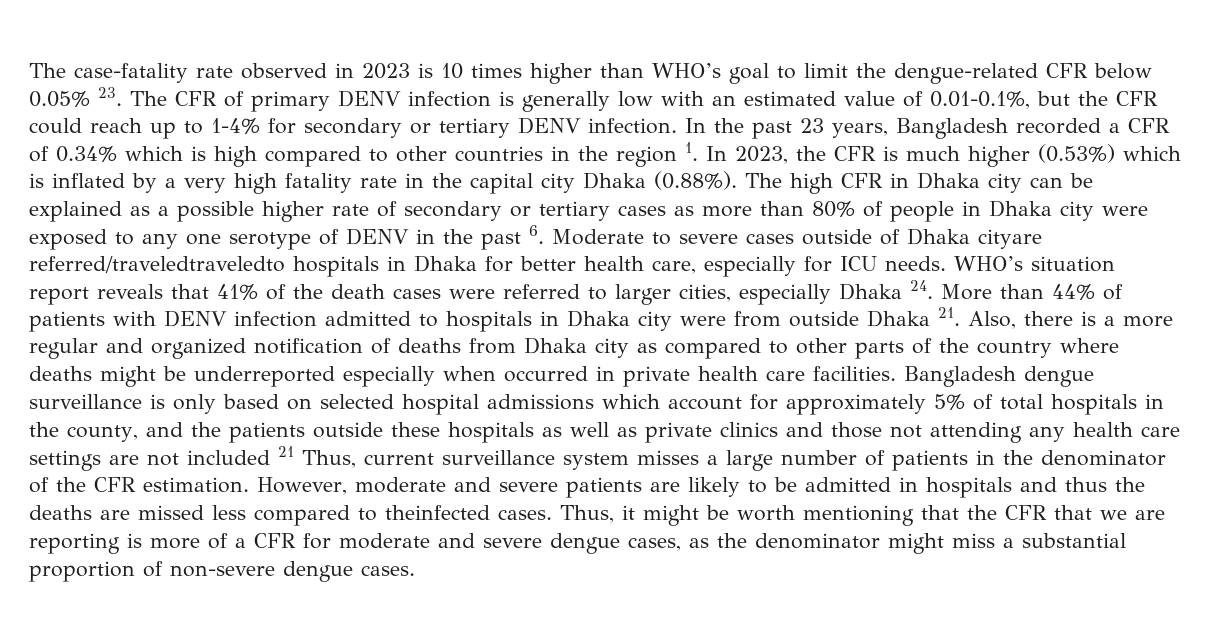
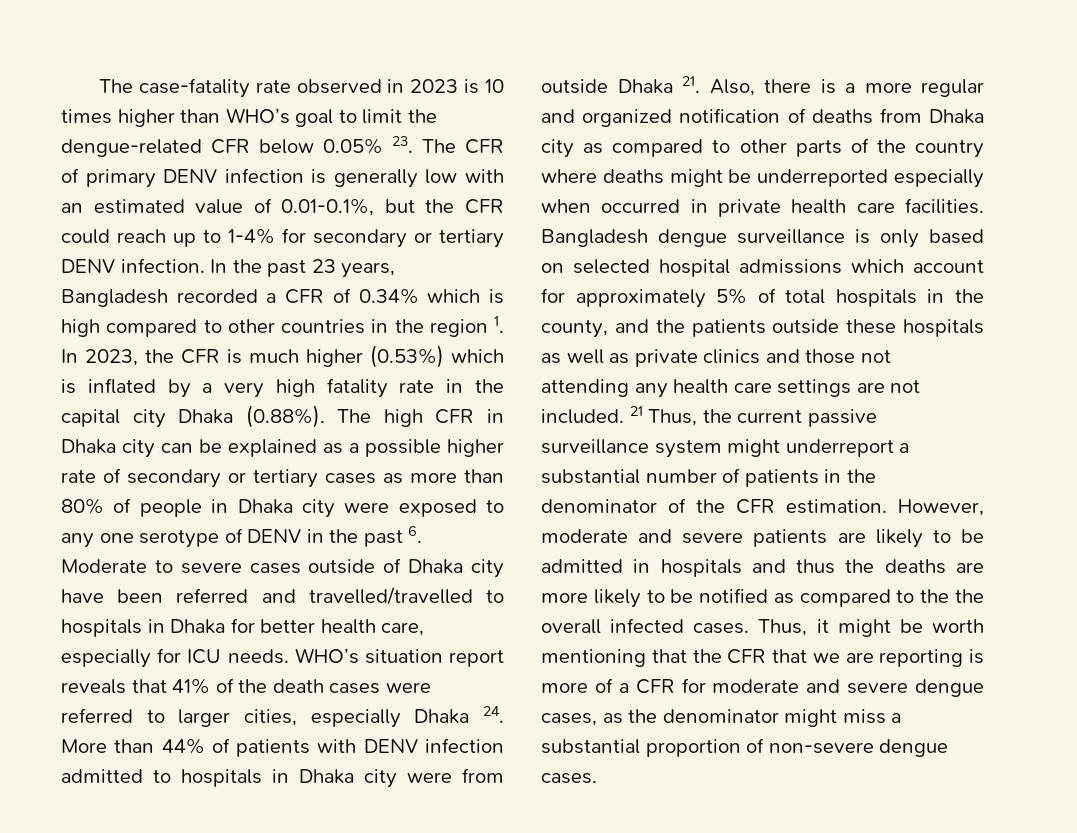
[978,229,1042,249] [29,256,285,273] cityare referred/traveledtraveledto -> [470,559,504,578] [61,587,504,605] city have been referred and travelled/travelled to
[187,450,270,465] included -> [541,409,624,424] included.
[364,450,773,471] current surveillance system misses a large -> [702,409,877,427] [541,439,910,458] [541,469,640,484] the current passive surveillance system might underreport a substantial
[138,505,490,526] missed less compared to theinfected -> [541,588,984,608] [541,618,685,634] more likely to be notified as compared to the the overall infected

